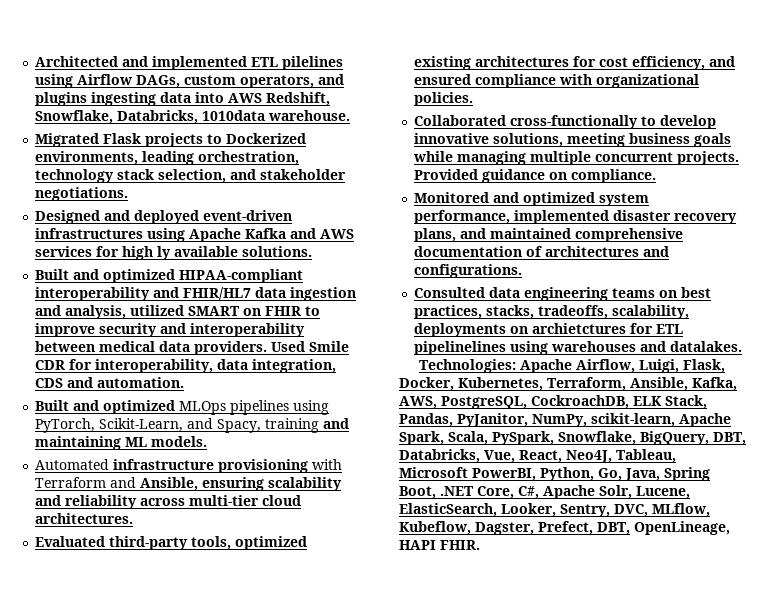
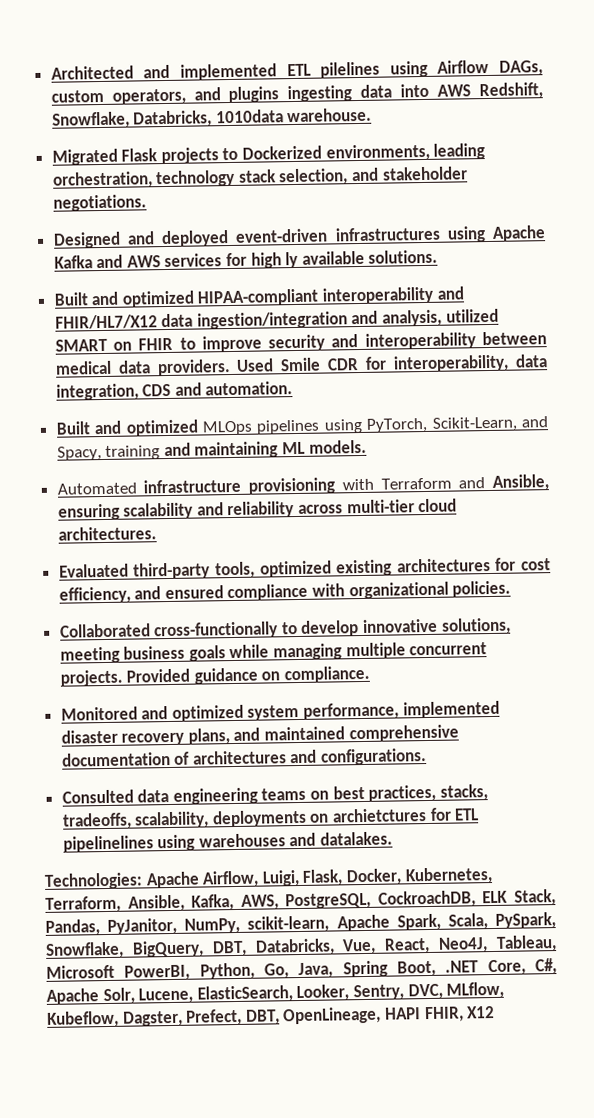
[183,287,357,301] FHIR/HL7 data ingestion -> [54,311,348,330] FHIR/HL7/X12 data ingestion/integration
[440,540,480,550] FHIR. -> [423,1005,496,1023] FHIR, X12

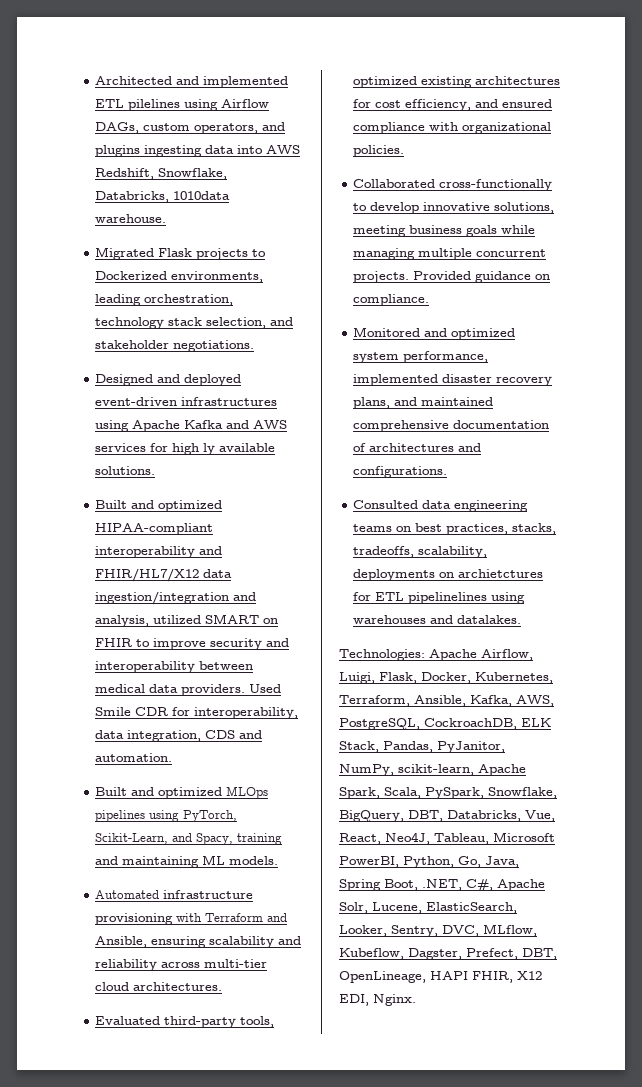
[445,959,526,976] .NET Core, -> [422,879,462,891] .NET,
(496, 1012) none -> [339,994,416,1006] EDI, Nginx.

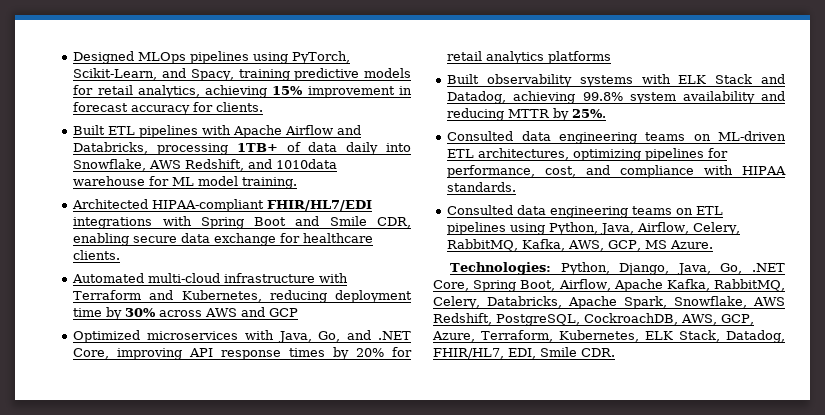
[95,76,289,88] [95,99,270,111] [95,122,286,134] [95,145,301,157] [95,168,228,180] [95,191,231,203] [95,214,167,223] [95,247,267,260] [95,271,264,283] [95,294,234,306] [95,317,294,329] [95,340,255,352] [95,374,242,386] [95,397,278,406] [95,420,288,432] [95,443,276,455] [95,466,156,475] [95,500,223,512] [95,523,214,535] [95,546,223,558] [95,568,233,582] [95,591,257,605] [95,614,279,627] [95,638,290,650] [95,661,254,673] [95,684,282,696] [95,707,299,719] [95,730,263,742] [95,753,173,762] [95,787,223,799] Architected and implemented ETL pilelines using Airflow DAGs, custom operators, and plugins ingesting data into AWS Redshift, Snowflake, Databricks, 1010data warehouse. // Migrated Flask projects to Dockerized environments, leading orchestration, technology stack selection, and stakeholder negotiations. // Designed and deployed event-driven infrastructures using Apache Kafka and AWS services for high ly available solutions. // Built and optimized HIPAA-compliant interoperability and FHIR/HL7/X12 data ingestion/integration and analysis, utilized SMART on FHIR to improve security and interoperability between medical data providers. Used Smile CDR for interoperability, data integration, CDS and automation. // Built and optimized -> [73,51,135,64] Designed
[95,855,279,868] and maintaining ML models. -> [294,68,411,81] [73,85,412,98] [73,102,264,115] [73,125,362,138] [73,142,411,155] [73,159,338,171] [73,176,298,189] [72,199,373,212] [73,216,411,229] [73,233,374,246] [73,250,121,260] predictive models for retail analytics, achieving 15% improvement in forecast accuracy for clients. // Built ETL pipelines with Apache Airflow and Databricks, processing 1TB+ of data daily into Snowflake, AWS Redshift, and 1010data warehouse for ML model training. // Architected HIPAA-compliant FHIR/HL7/EDI integrations with Spring Boot and Smile CDR, enabling secure data exchange for healthcare clients.
[163,890,254,899] [95,913,174,925] infrastructure provisioning -> [148,273,316,283] multi-cloud infrastructure
[95,936,302,948] [95,959,268,971] [95,982,223,991] [95,1016,275,1028] [353,76,561,88] [353,99,553,111] [353,122,552,134] [353,145,405,157] [353,179,553,191] [353,202,555,214] [353,225,536,237] [353,248,547,260] [353,271,551,283] [353,294,430,306] [353,327,516,340] [353,351,489,363] [353,374,553,386] [353,397,494,409] [353,420,550,432] [353,443,482,452] [353,466,448,478] [353,500,529,512] [353,523,557,535] [353,546,488,558] [353,569,544,581] [353,592,526,604] [353,615,522,624] [339,649,533,661] [339,672,553,684] [339,695,554,707] [339,718,551,730] [339,741,505,753] [339,764,526,776] [339,787,557,799] [339,810,555,822] [339,832,555,845] [339,856,519,868] [339,879,545,891] [339,902,517,914] [339,924,537,937] [339,948,557,960] [339,971,542,983] [339,994,416,1006] Ansible, ensuring scalability and reliability across multi-tier cloud architectures. // Evaluated third-party tools, optimized existing architectures for cost efficiency, and ensured compliance with organizational policies. // Collaborated cross-functionally to develop innovative solutions, meeting business goals while managing multiple concurrent projects. Provided guidance on compliance. // Monitored and optimized system performance, implemented disaster recovery plans, and maintained comprehensive documentation of architectures and configurations. // Consulted data engineering teams on best practices, stacks, tradeoffs, scalability, deployments on archietctures for ETL pipelinelines using warehouses and datalakes. // Technologies: Apache Airflow, Luigi, Flask, Docker, Kubernetes, Terraform, Ansible, Kafka, AWS, PostgreSQL, CockroachDB, ELK Stack, Pandas, PyJanitor, NumPy, scikit-learn, Apache Spark, Scala, PySpark, Snowflake, BigQuery, DBT, Databricks, Vue, React, Neo4J, Tableau, Microsoft PowerBI, Python, Go, Java, Spring Boot, .NET, C#, Apache Solr, Lucene, ElasticSearch, Looker, Sentry, DVC, MLflow, Kubeflow, Dagster, Prefect, DBT, OpenLineage, HAPI FHIR, X12 EDI, Nginx. -> [181,290,412,303] [73,307,299,320] [73,330,411,343] [73,347,412,360] [447,51,612,64] [447,74,785,87] [447,91,785,104] [447,108,607,121] [447,131,786,144] [447,148,729,161] [447,165,787,178] [447,182,517,192] [447,205,724,218] [447,222,741,235] [447,239,714,251] [450,262,785,275] [433,279,785,292] [433,296,785,309] [433,313,754,326] [432,330,785,343] [433,347,615,359] Kubernetes, reducing deployment time by 30% across AWS and GCP // Optimized microservices with Java, Go, and .NET Core, improving API response times by 20% for retail analytics platforms // Built observability systems with ELK Stack and Datadog, achieving 99.8% system availability and reducing MTTR by 25%. // Consulted data engineering teams on ML-driven ETL architectures, optimizing pipelines for performance, cost, and compliance with HIPAA standards. // Consulted data engineering teams on ETL pipelines using Python, Java, Airflow, Celery, RabbitMQ, Kafka, AWS, GCP, MS Azure. // Technologies: Python, Django, Java, Go, .NET Core, Spring Boot, Airflow, Apache Kafka, RabbitMQ, Celery, Databricks, Apache Spark, Snowflake, AWS Redshift, PostgreSQL, CockroachDB, AWS, GCP, Azure, Terraform, Kubernetes, ELK Stack, Datadog, FHIR/HL7, EDI, Smile CDR.

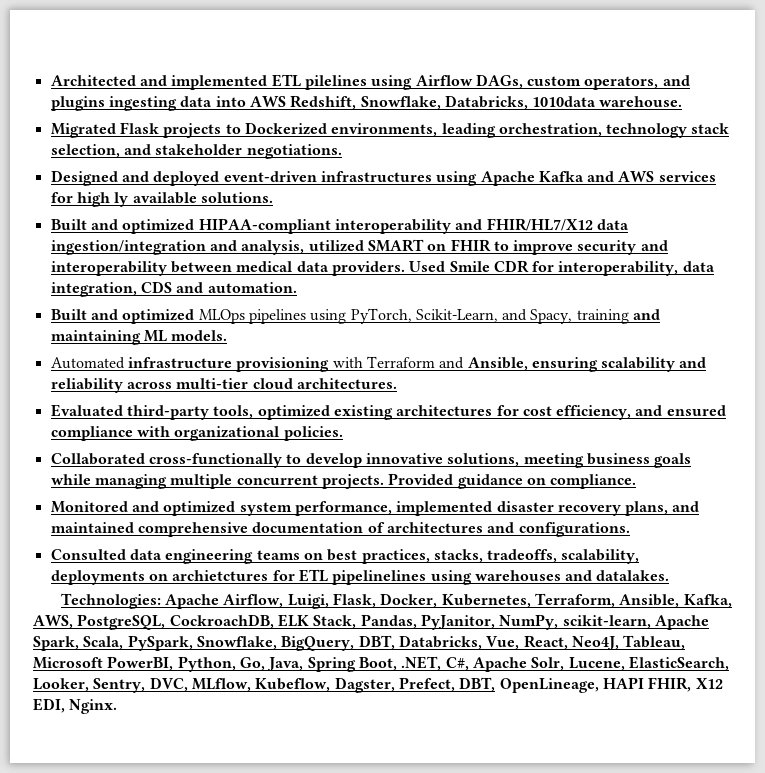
[73,51,135,64] Designed -> [50,74,690,90] [50,95,683,111] [50,122,730,138] [50,144,342,159] [50,170,716,186] [50,192,273,207] [50,218,629,234] [50,239,668,255] [50,260,715,276] [50,281,297,297] [50,309,195,324] Architected and implemented ETL pilelines using Airflow DAGs, custom operators, and plugins ingesting data into AWS Redshift, Snowflake, Databricks, 1010data warehouse. // Migrated Flask projects to Dockerized environments, leading orchestration, technology stack selection, and stakeholder negotiations. // Designed and deployed event-driven infrastructures using Apache Kafka and AWS services for high ly available solutions. // Built and optimized HIPAA-compliant interoperability and FHIR/HL7/X12 data ingestion/integration and analysis, utilized SMART on FHIR to improve security and interoperability between medical data providers. Used Smile CDR for interoperability, data integration, CDS and automation. // Built and optimized
[294,68,411,81] [73,85,412,98] [73,102,264,115] [73,125,362,138] [73,142,411,155] [73,159,338,171] [73,176,298,189] [72,199,373,212] [73,216,411,229] [73,233,374,246] [73,250,121,260] predictive models for retail analytics, achieving 15% improvement in forecast accuracy for clients. // Built ETL pipelines with Apache Airflow and Databricks, processing 1TB+ of data daily into Snowflake, AWS Redshift, and 1010data warehouse for ML model training. // Architected HIPAA-compliant FHIR/HL7/EDI integrations with Spring Boot and Smile CDR, enabling secure data exchange for healthcare clients. -> [633,309,661,320] [50,330,228,345] and maintaining ML models.
[148,273,316,283] multi-cloud infrastructure -> [127,357,330,372] infrastructure provisioning
[181,290,412,303] [73,307,299,320] [73,330,411,343] [73,347,412,360] [447,51,612,64] [447,74,785,87] [447,91,785,104] [447,108,607,121] [447,131,786,144] [447,148,729,161] [447,165,787,178] [447,182,517,192] [447,205,724,218] [447,222,741,235] [447,239,714,251] [450,262,785,275] [433,279,785,292] [433,296,785,309] [433,313,754,326] [432,330,785,343] [433,347,615,359] Kubernetes, reducing deployment time by 30% across AWS and GCP // Optimized microservices with Java, Go, and .NET Core, improving API response times by 20% for retail analytics platforms // Built observability systems with ELK Stack and Datadog, achieving 99.8% system availability and reducing MTTR by 25%. // Consulted data engineering teams on ML-driven ETL architectures, optimizing pipelines for performance, cost, and compliance with HIPAA standards. // Consulted data engineering teams on ETL pipelines using Python, Java, Airflow, Celery, RabbitMQ, Kafka, AWS, GCP, MS Azure. // Technologies: Python, Django, Java, Go, .NET Core, Spring Boot, Airflow, Apache Kafka, RabbitMQ, Celery, Databricks, Apache Spark, Snowflake, AWS Redshift, PostgreSQL, CockroachDB, AWS, GCP, Azure, Terraform, Kubernetes, ELK Stack, Datadog, FHIR/HL7, EDI, Smile CDR. -> [467,357,707,372] [50,378,397,393] [50,404,726,420] [50,426,343,441] [50,453,692,468] [50,473,637,489] [50,501,700,516] [50,522,630,537] [50,549,640,564] [50,569,670,585] [60,593,732,609] [33,614,709,630] [33,635,686,651] [33,656,729,672] [33,677,723,693] [33,698,118,714] Ansible, ensuring scalability and reliability across multi-tier cloud architectures. // Evaluated third-party tools, optimized existing architectures for cost efficiency, and ensured compliance with organizational policies. // Collaborated cross-functionally to develop innovative solutions, meeting business goals while managing multiple concurrent projects. Provided guidance on compliance. // Monitored and optimized system performance, implemented disaster recovery plans, and maintained comprehensive documentation of architectures and configurations. // Consulted data engineering teams on best practices, stacks, tradeoffs, scalability, deployments on archietctures for ETL pipelinelines using warehouses and datalakes. // Technologies: Apache Airflow, Luigi, Flask, Docker, Kubernetes, Terraform, Ansible, Kafka, AWS, PostgreSQL, CockroachDB, ELK Stack, Pandas, PyJanitor, NumPy, scikit-learn, Apache Spark, Scala, PySpark, Snowflake, BigQuery, DBT, Databricks, Vue, React, Neo4J, Tableau, Microsoft PowerBI, Python, Go, Java, Spring Boot, .NET, C#, Apache Solr, Lucene, ElasticSearch, Looker, Sentry, DVC, MLflow, Kubeflow, Dagster, Prefect, DBT, OpenLineage, HAPI FHIR, X12 EDI, Nginx.

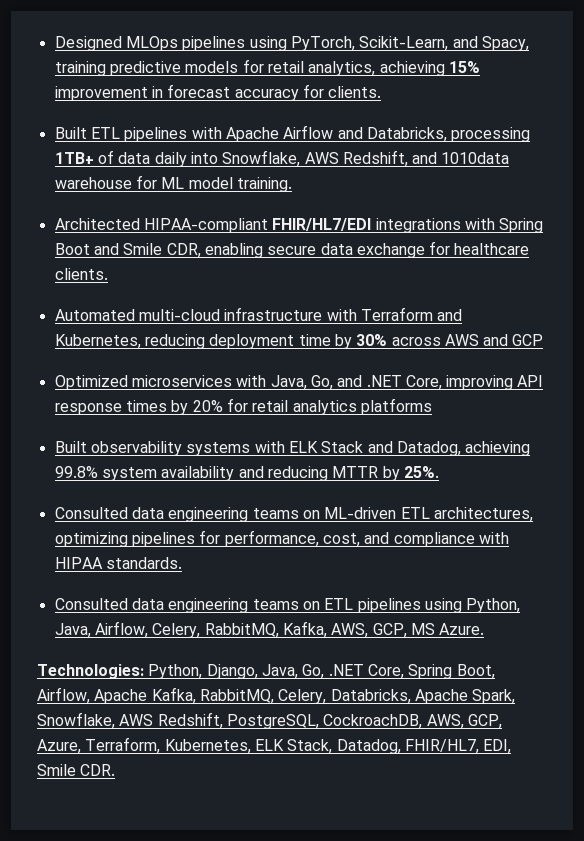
[50,74,690,90] [50,95,683,111] [50,122,730,138] [50,144,342,159] [50,170,716,186] [50,192,273,207] [50,218,629,234] [50,239,668,255] [50,260,715,276] [50,281,297,297] [50,309,195,324] Architected and implemented ETL pilelines using Airflow DAGs, custom operators, and plugins ingesting data into AWS Redshift, Snowflake, Databricks, 1010data warehouse. // Migrated Flask projects to Dockerized environments, leading orchestration, technology stack selection, and stakeholder negotiations. // Designed and deployed event-driven infrastructures using Apache Kafka and AWS services for high ly available solutions. // Built and optimized HIPAA-compliant interoperability and FHIR/HL7/X12 data ingestion/integration and analysis, utilized SMART on FHIR to improve security and interoperability between medical data providers. Used Smile CDR for interoperability, data integration, CDS and automation. // Built and optimized -> [54,36,122,51] Designed
[633,309,661,320] [50,330,228,345] and maintaining ML models. -> [109,59,480,76] [54,84,382,101] [54,125,531,142] [54,150,510,167] [54,175,292,192] [54,218,544,233] [54,241,530,258] [54,268,108,280] predictive models for retail analytics, achieving 15% improvement in forecast accuracy for clients. // Built ETL pipelines with Apache Airflow and Databricks, processing 1TB+ of data daily into Snowflake, AWS Redshift, and 1010data warehouse for ML model training. // Architected HIPAA-compliant FHIR/HL7/EDI integrations with Spring Boot and Smile CDR, enabling secure data exchange for healthcare clients.
[127,357,330,372] infrastructure provisioning -> [138,307,323,321] multi-cloud infrastructure
[467,357,707,372] [50,378,397,393] [50,404,726,420] [50,426,343,441] [50,453,692,468] [50,473,637,489] [50,501,700,516] [50,522,630,537] [50,549,640,564] [50,569,670,585] [60,593,732,609] [33,614,709,630] [33,635,686,651] [33,656,729,672] [33,677,723,693] [33,698,118,714] Ansible, ensuring scalability and reliability across multi-tier cloud architectures. // Evaluated third-party tools, optimized existing architectures for cost efficiency, and ensured compliance with organizational policies. // Collaborated cross-functionally to develop innovative solutions, meeting business goals while managing multiple concurrent projects. Provided guidance on compliance. // Monitored and optimized system performance, implemented disaster recovery plans, and maintained comprehensive documentation of architectures and configurations. // Consulted data engineering teams on best practices, stacks, tradeoffs, scalability, deployments on archietctures for ETL pipelinelines using warehouses and datalakes. // Technologies: Apache Airflow, Luigi, Flask, Docker, Kubernetes, Terraform, Ansible, Kafka, AWS, PostgreSQL, CockroachDB, ELK Stack, Pandas, PyJanitor, NumPy, scikit-learn, Apache Spark, Scala, PySpark, Snowflake, BigQuery, DBT, Databricks, Vue, React, Neo4J, Tableau, Microsoft PowerBI, Python, Go, Java, Spring Boot, .NET, C#, Apache Solr, Lucene, ElasticSearch, Looker, Sentry, DVC, MLflow, Kubeflow, Dagster, Prefect, DBT, OpenLineage, HAPI FHIR, X12 EDI, Nginx. -> [54,334,544,349] [54,375,544,390] [54,398,432,415] [54,441,531,456] [54,466,439,481] [54,507,533,522] [54,530,509,547] [54,557,182,569] [54,598,521,613] [54,621,485,638] [37,664,495,679] [37,687,516,704] [37,712,502,729] [37,737,512,754] [37,764,116,776] Kubernetes, reducing deployment time by 30% across AWS and GCP // Optimized microservices with Java, Go, and .NET Core, improving API response times by 20% for retail analytics platforms // Built observability systems with ELK Stack and Datadog, achieving 99.8% system availability and reducing MTTR by 25%. // Consulted data engineering teams on ML-driven ETL architectures, optimizing pipelines for performance, cost, and compliance with HIPAA standards. // Consulted data engineering teams on ETL pipelines using Python, Java, Airflow, Celery, RabbitMQ, Kafka, AWS, GCP, MS Azure. // Technologies: Python, Django, Java, Go, .NET Core, Spring Boot, Airflow, Apache Kafka, RabbitMQ, Celery, Databricks, Apache Spark, Snowflake, AWS Redshift, PostgreSQL, CockroachDB, AWS, GCP, Azure, Terraform, Kubernetes, ELK Stack, Datadog, FHIR/HL7, EDI, Smile CDR.

